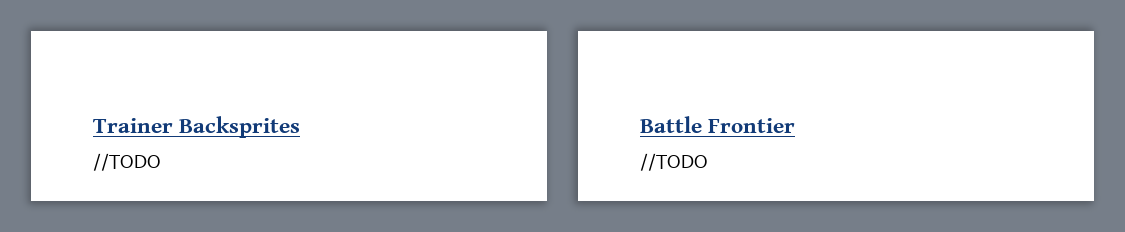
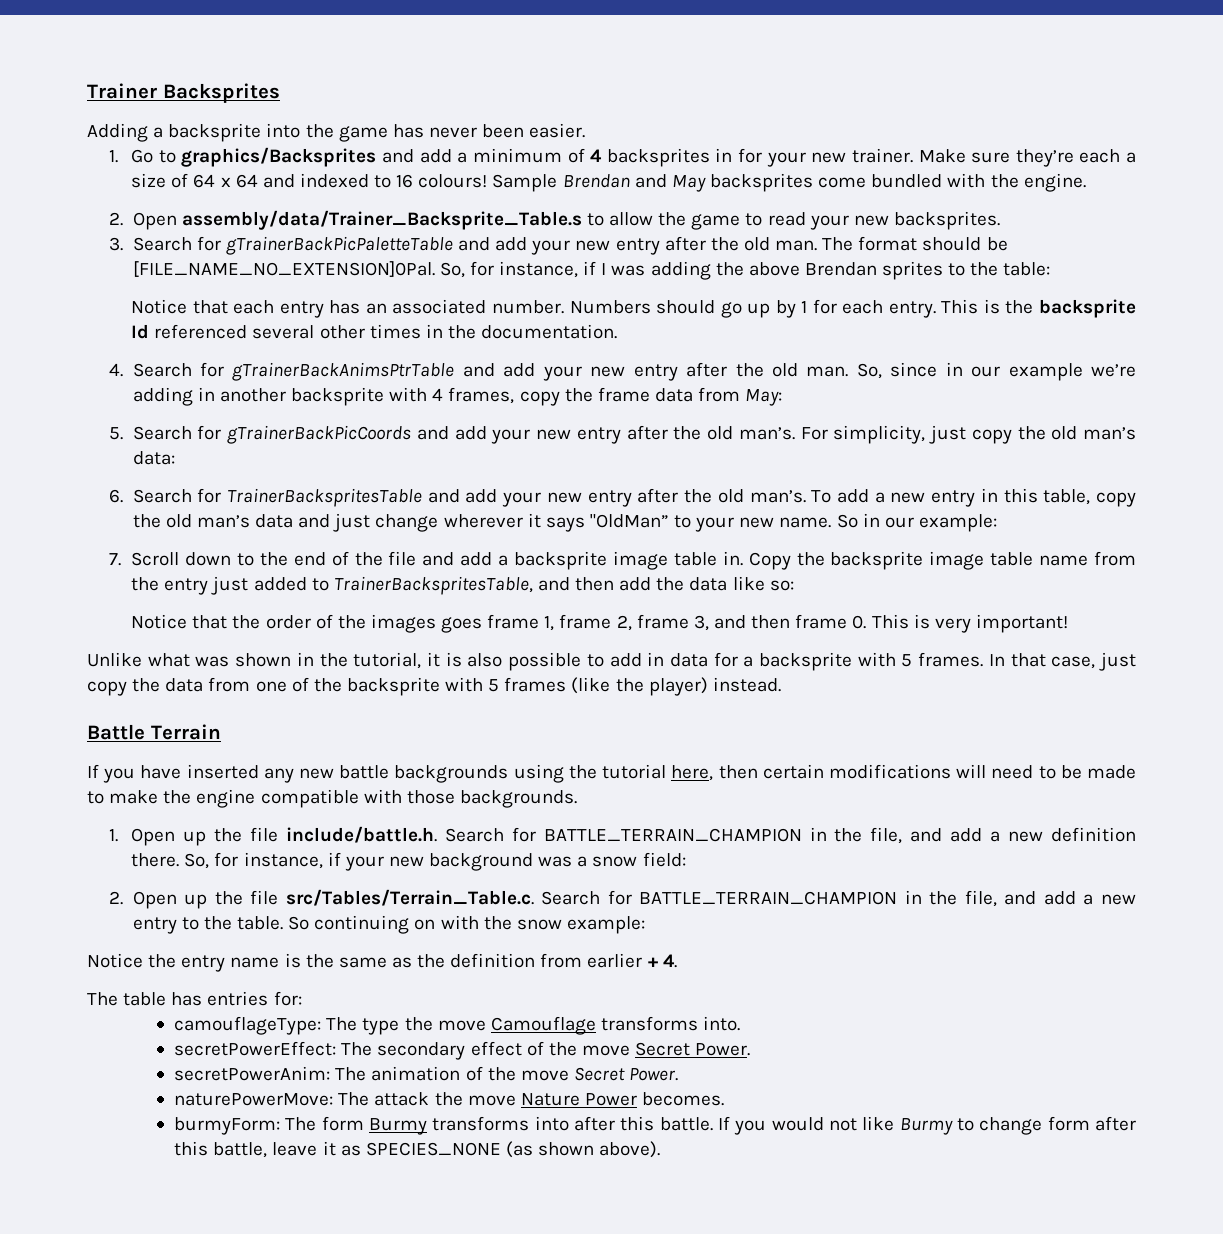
[93,153,161,171] [640,116,796,133] [640,153,708,171] //TODO // Battle Frontier // //TODO -> [87,123,586,142] [109,147,1136,167] [131,173,1086,192] [109,210,1000,230] [109,236,1008,255] [132,261,1051,280] [131,299,1136,318] [131,324,618,339] [109,362,1136,381] [132,387,783,406] [109,425,1137,444] [132,451,175,465] [109,488,1136,507] [132,513,997,532] [109,551,1136,570] [131,576,794,595] [131,614,1068,633] [87,652,1137,671] [87,677,781,696] [87,724,221,740] [87,764,1136,783] [87,789,577,808] [109,826,1136,846] [131,852,686,871] [109,889,1136,909] [132,915,645,934] [87,953,677,972] [87,991,302,1006] [174,1016,741,1035] [174,1041,751,1060] [174,1066,679,1081] [174,1092,725,1106] [174,1116,1136,1135] [174,1141,661,1158] Adding a backsprite into the game has never been easier. // 1. Go to graphics/Backsprites and add a minimum of 4 backsprites in for your new trainer. Make sure they’re each a size of 64 x 64 and indexed to 16 colours! Sample Brendan and May backsprites come bundled with the engine. // 2. Open assembly/data/Trainer_Backsprite_Table.s to allow the game to read your new backsprites. // 3. Search for gTrainerBackPicPaletteTable and add your new entry after the old man. The format should be [FILE_NAME_NO_EXTENSION]0Pal. So, for instance, if I was adding the above Brendan sprites to the table: // Notice that each entry has an associated number. Numbers should go up by 1 for each entry. This is the backsprite Id referenced several other times in the documentation. // 4. Search for gTrainerBackAnimsPtrTable and add your new entry after the old man. So, since in our example we’re adding in another backsprite with 4 frames, copy the frame data from May: // 5. Search for gTrainerBackPicCoords and add your new entry after the old man’s. For simplicity, just copy the old man’s data: // 6. Search for TrainerBackspritesTable and add your new entry after the old man’s. To add a new entry in this table, copy the old man’s data and just change wherever it says "OldMan” to your new name. So in our example: // 7. Scroll down to the end of the file and add a backsprite image table in. Copy the backsprite image table name from the entry just added to TrainerBackspritesTable, and then add the data like so: // Notice that the order of the images goes frame 1, frame 2, frame 3, and then frame 0. This is very important! // Unlike what was shown in the tutorial, it is also possible to add in data for a backsprite with 5 frames. In that case, just copy the data from one of the backsprite with 5 frames (like the player) instead. // Battle Terrain // If you have inserted any new battle backgrounds using the tutorial here, then certain modifications will need to be made to make the engine compatible with those backgrounds. // 1. Open up the file include/battle.h. Search for BATTLE_TERRAIN_CHAMPION in the file, and add a new definition there. So, for instance, if your new background was a snow field: // 2. Open up the file src/Tables/Terrain_Table.c. Search for BATTLE_TERRAIN_CHAMPION in the file, and add a new entry to the table. So continuing on with the snow example: // Notice the entry name is the same as the definition from earlier + 4. // The table has entries for: // camouflageType: The type the move Camouflage transforms into. // secretPowerEffect: The secondary effect of the move Secret Power. // secretPowerAnim: The animation of the move Secret Power. // naturePowerMove: The attack the move Nature Power becomes. // burmyForm: The form Burmy transforms into after this battle. If you would not like Burmy to change form after this battle, leave it as SPECIES_NONE (as shown above).

